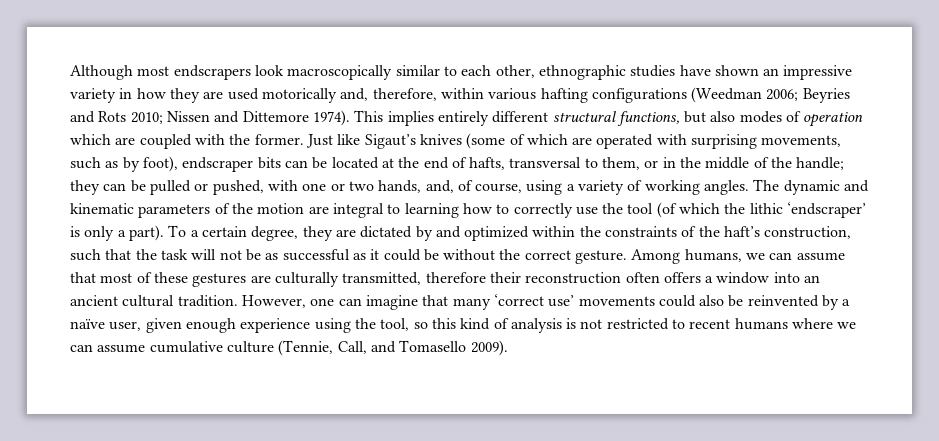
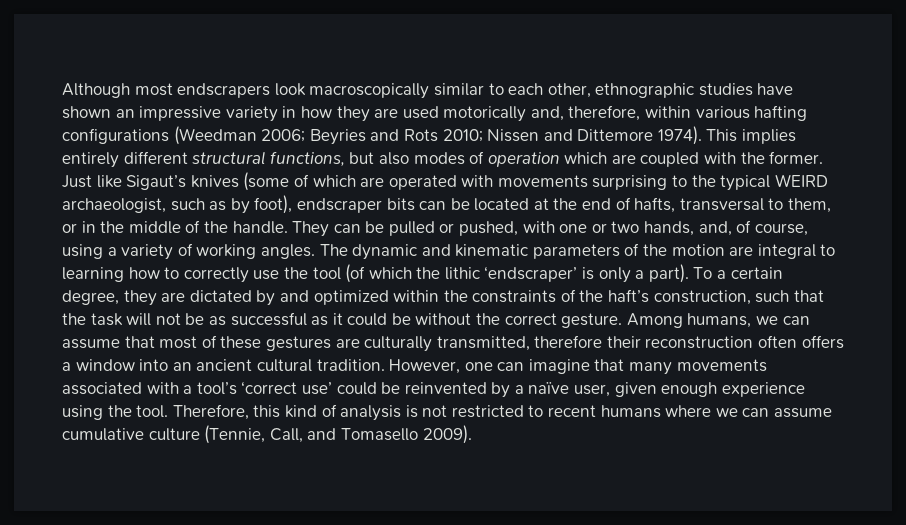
[691,134,842,149] surprising movements, -> [497,174,828,191] [62,198,166,213] movements surprising to the typical WEIRD archaeologist,
[796,157,845,170] [70,180,100,195] handle; they -> [232,221,330,237] handle. They
[493,294,725,307] ‘correct use’ movements could also -> [676,359,767,372] [62,381,377,395] movements associated with a tool’s ‘correct use’ could
[380,318,428,331] tool, so -> [136,404,249,420] tool. Therefore,

